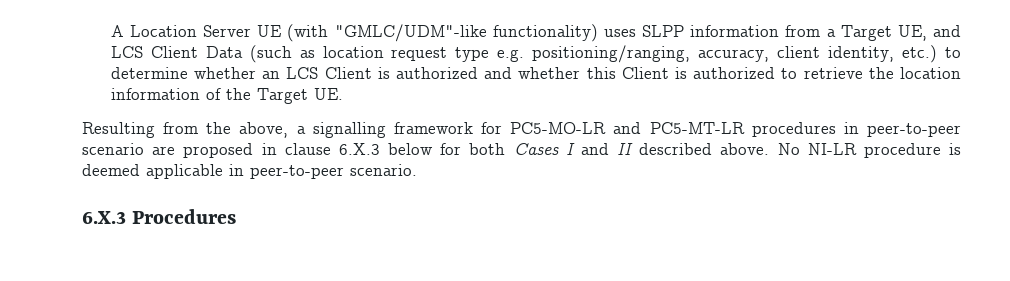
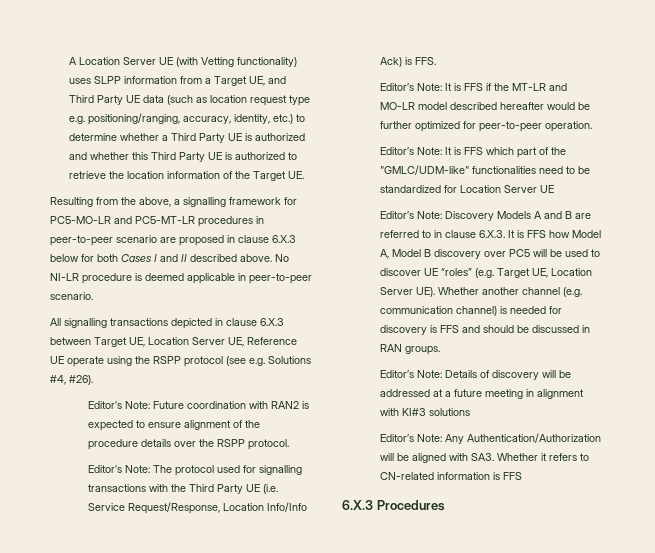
[334,24,487,42] "GMLC/UDM"-like -> [201,57,235,67] Vetting
[110,46,243,58] LCS Client Data -> [69,95,165,105] Third Party UE data
[777,46,821,58] client -> (232, 120) none
[262,67,372,79] an LCS Client -> [162,133,243,143] a Third Party UE
[621,67,669,79] Client -> [151,152,223,162] Third Party UE
(417, 170) none -> [50,318,284,329] [50,337,297,347] [50,356,311,367] [50,375,93,385] [88,401,310,409] [88,420,261,431] [88,439,290,450] [88,465,303,476] [88,484,279,494] [88,502,308,514] [380,57,437,67] [380,83,568,91] [380,102,591,110] [380,121,593,132] [380,147,567,158] [380,165,591,175] [380,185,555,193] [380,211,592,221] [380,230,602,238] [380,249,601,259] [380,268,593,278] [380,287,583,297] [380,306,563,316] [380,325,591,335] [380,344,441,355] [380,370,572,380] [380,389,585,399] [380,408,471,416] [380,433,602,444] [380,453,590,463] [380,472,523,480] // All signalling transactions depicted in clause 6.X.3 between Target UE, Location Server UE, Reference UE operate using the RSPP protocol (see e.g. Solutions #4, #26). // Editor’s Note: Future coordination with RAN2 is expected to ensure alignment of the procedure details over the RSPP protocol. // Editor’s Note: The protocol used for signalling transactions with the Third Party UE (i.e. Service Request/Response, Location Info/Info Ack) is FFS. // Editor’s Note: It is FFS if the MT-LR and MO-LR model described hereafter would be further optimized for peer-to-peer operation. // Editor’s Note: It is FFS which part of the "GMLC/UDM-like" functionalities need to be standardized for Location Server UE // Editor’s Note: Discovery Models A and B are referred to in clause 6.X.3. It is FFS how Model A, Model B discovery over PC5 will be used to discover UE “roles” (e.g. Target UE, Location Server UE). Whether another channel (e.g. communication channel) is needed for discovery is FFS and should be discussed in RAN groups. // Editor’s Note: Details of discovery will be addressed at a future meeting in alignment with KI#3 solutions // Editor’s Note: Any Authentication/Authorization will be aligned with SA3. Whether it refers to CN-related information is FFS

